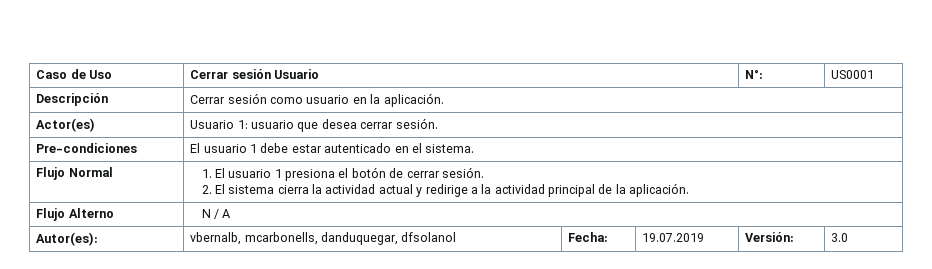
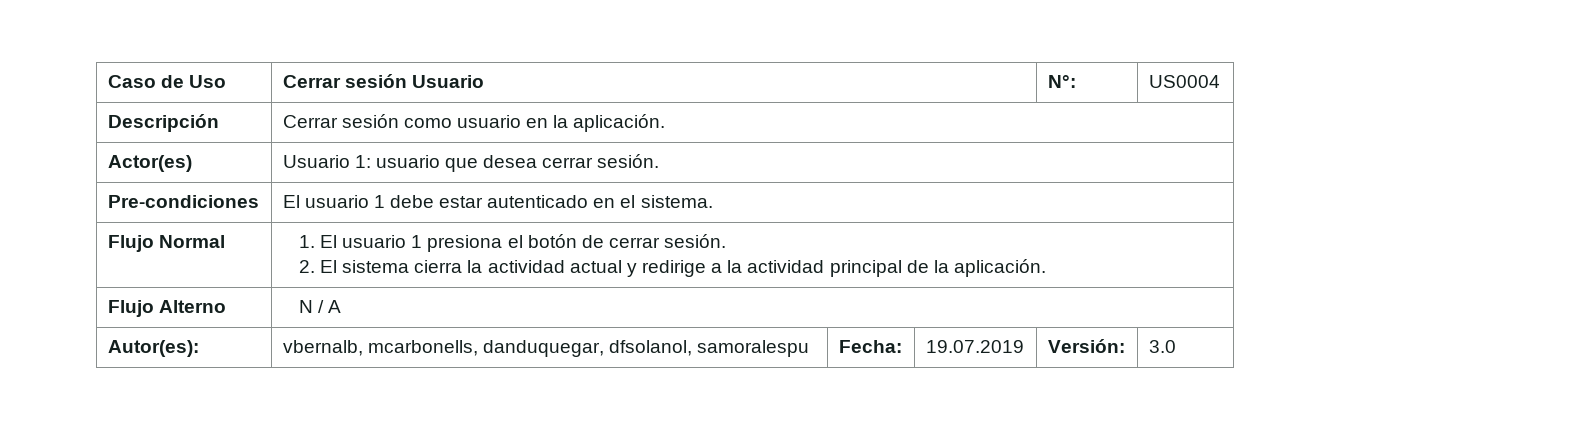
[831,70,875,79] US0001 -> [1148,75,1220,88] US0004
[401,232,457,242] dfsolanol -> [608,340,810,357] dfsolanol, samoralespu

